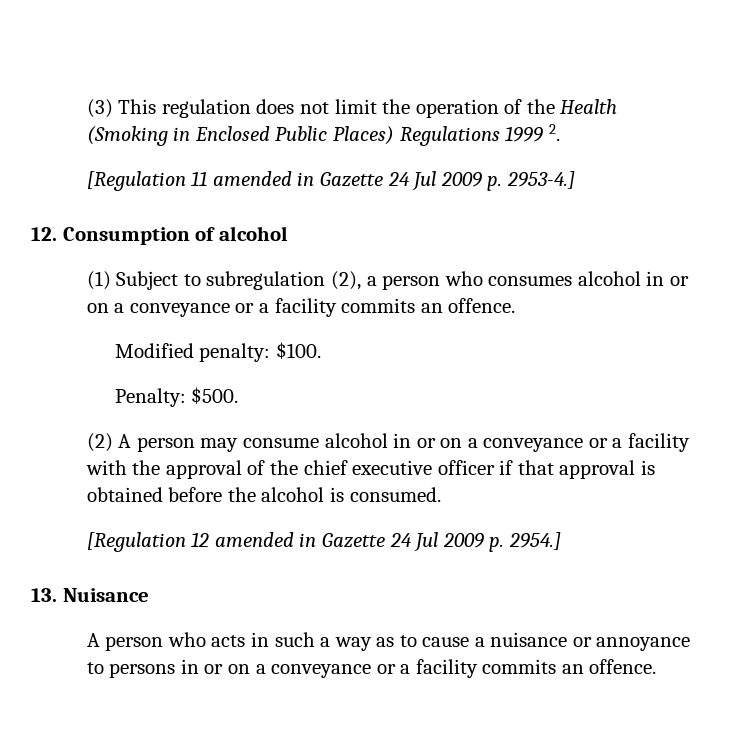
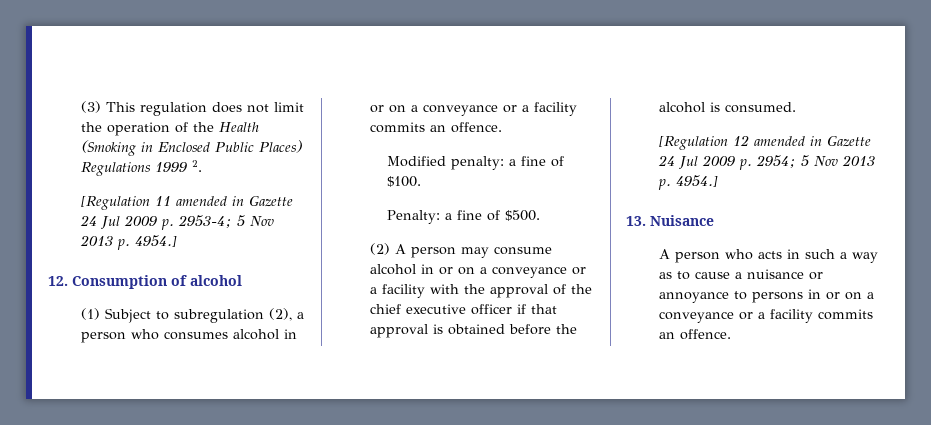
[506,171,575,189] 2953-4.] -> [178,215,275,228] [80,235,178,250] 2953-4; 5 Nov 2013 p. 4954.]
(271, 352) none -> [508,156,564,167] a fine of
(186, 397) none -> [444,210,500,221] a fine of
[508,532,561,550] 2954.] -> [756,155,876,168] [658,175,719,190] 2954; 5 Nov 2013 p. 4954.]

